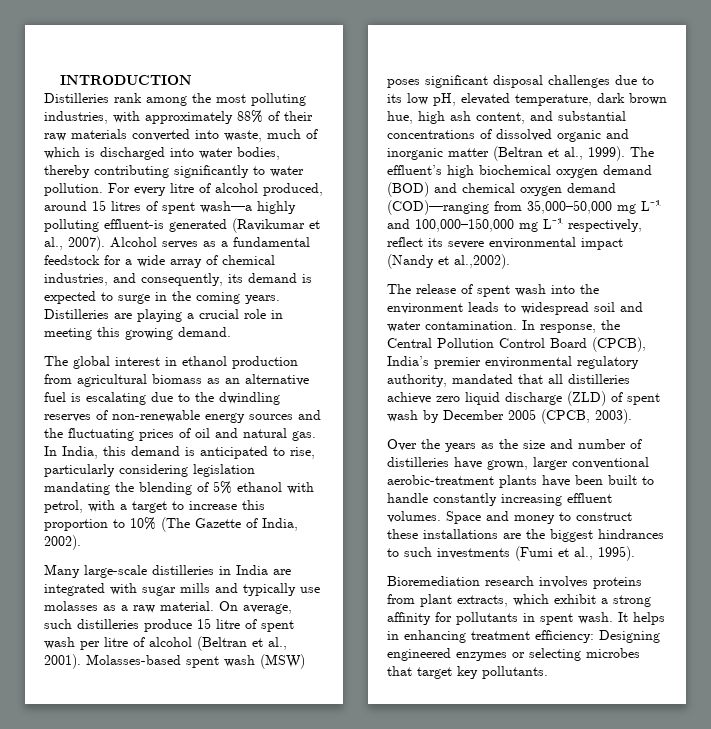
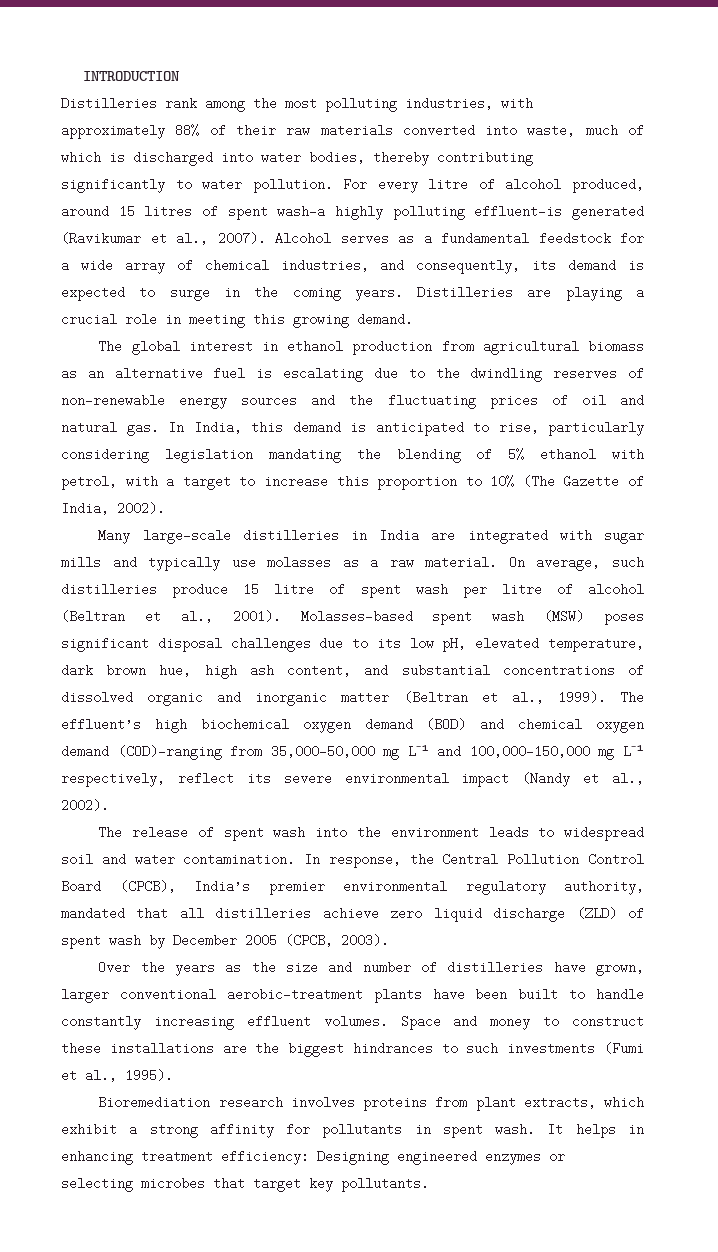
[200,201,252,213] wash—a -> [277,205,326,218] wash-a
[387,200,489,215] (COD)—ranging -> [117,745,222,760] (COD)-ranging
[454,254,510,269] al.,2002). -> [612,772,644,785] [61,799,109,812] al., 2002).

